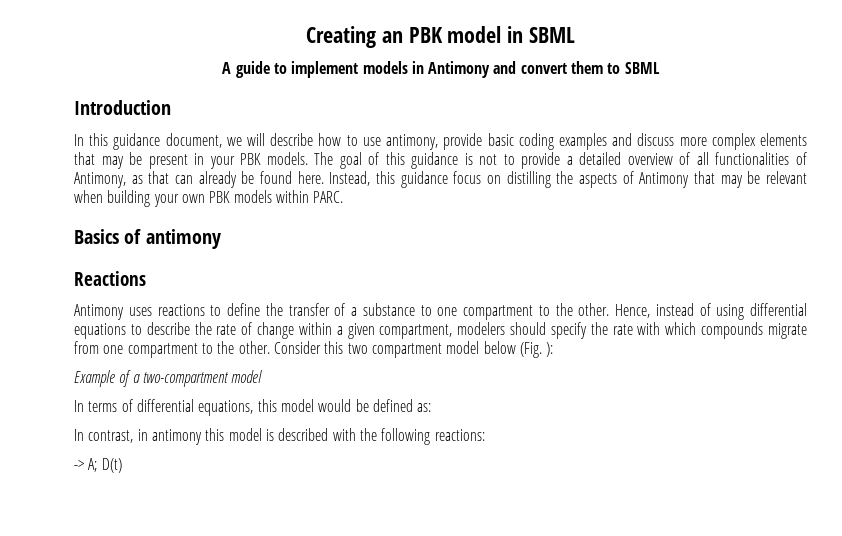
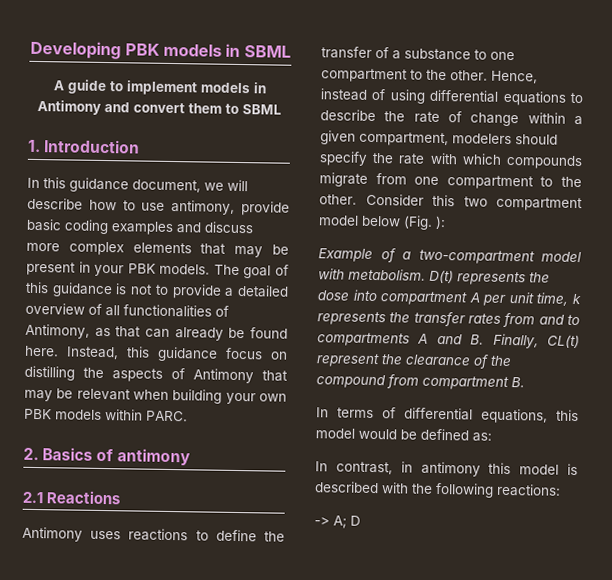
[305,26,502,48] Creating an PBK model -> [30,40,223,60] Developing PBK models
(660, 68) none -> [28,139,41,153] 1.
(344, 197) none -> [23,447,39,461] 2.
(221, 239) none -> [22,491,43,504] 2.1
(263, 376) none -> [318,268,550,286] [317,289,581,306] [317,311,580,328] [317,332,580,349] [316,353,512,369] [316,374,525,391] with metabolism. D(t) represents the dose into compartment A per unit time, k represents the transfer rates from and to compartments A and B. Finally, CL(t) represent the clearance of the compound from compartment B.
[101,458,122,473] D(t) -> [350,515,361,526] D

